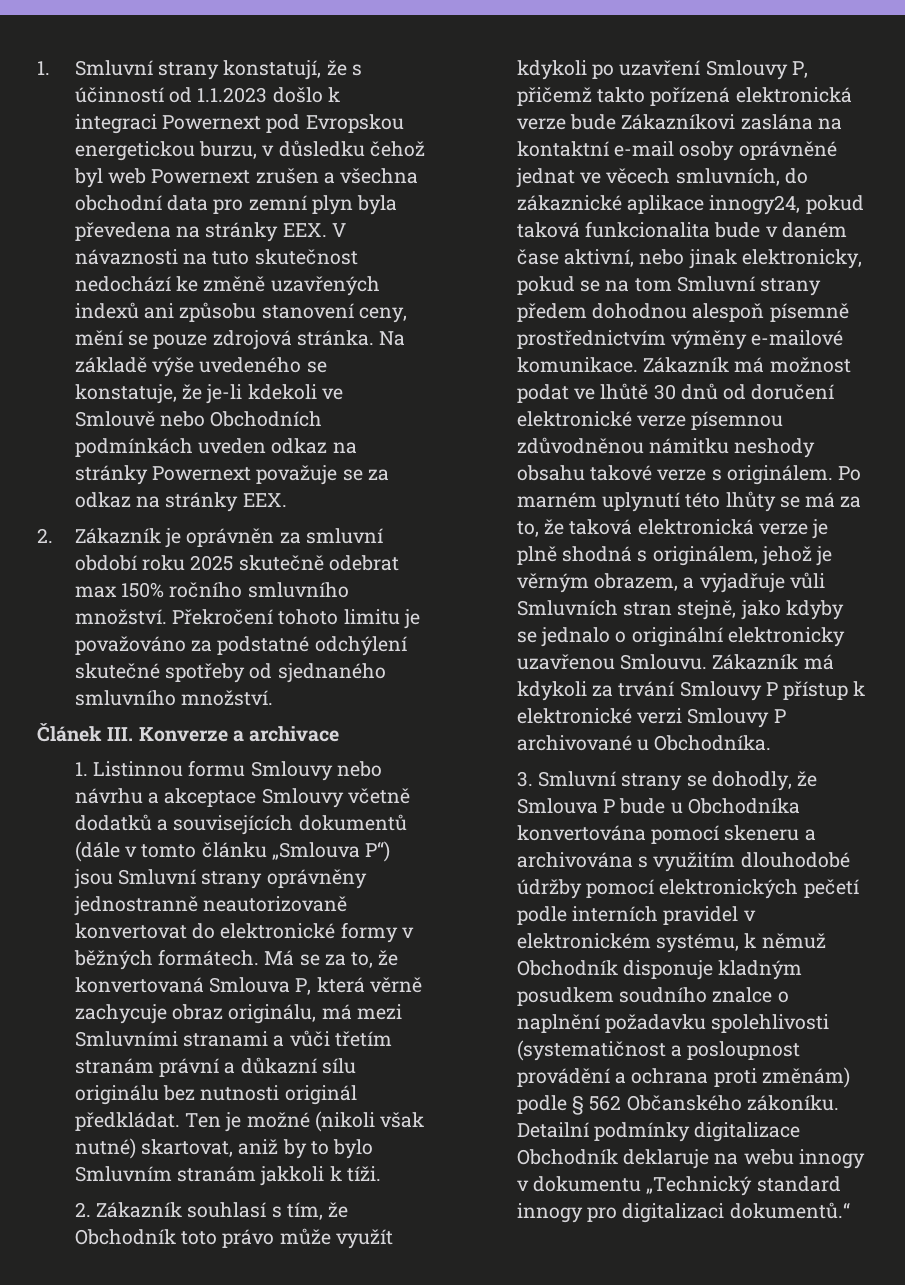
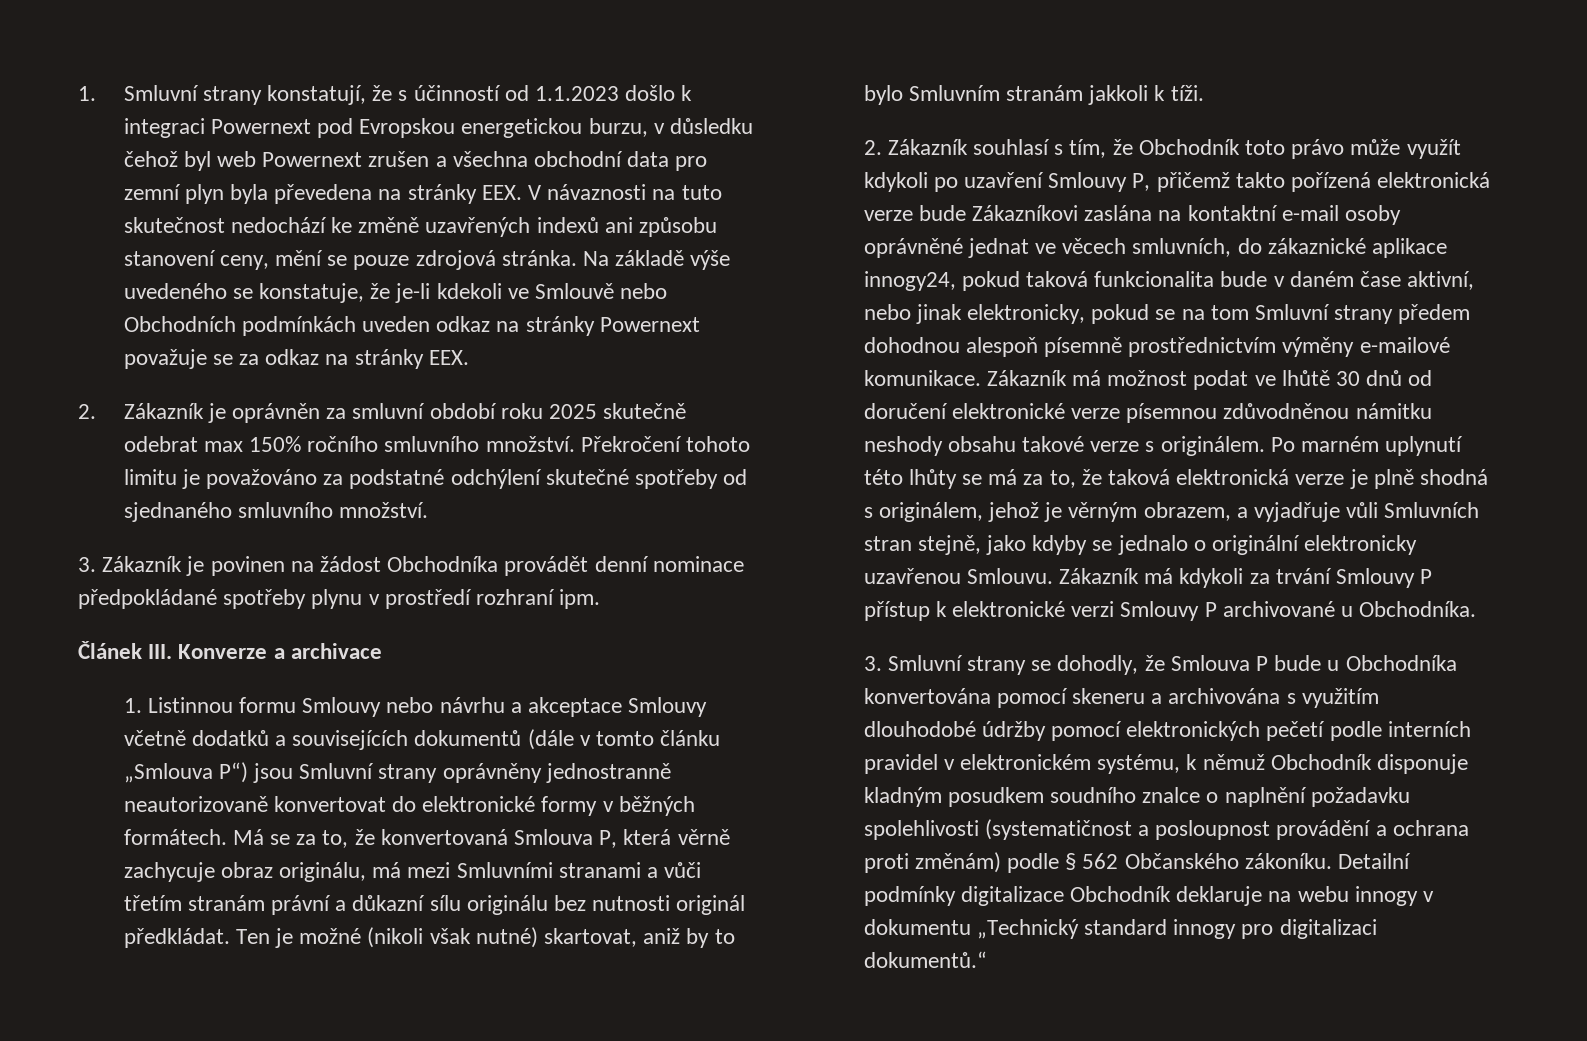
(274, 698) none -> [78,556,744,576] [78,589,601,609] // 3. Zákazník je povinen na žádost Obchodníka provádět denní nominace předpokládané spotřeby plynu v prostředí rozhraní ipm.

